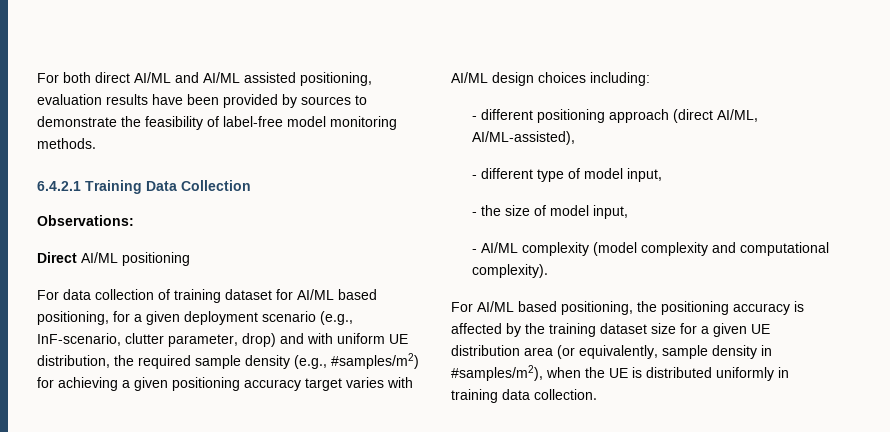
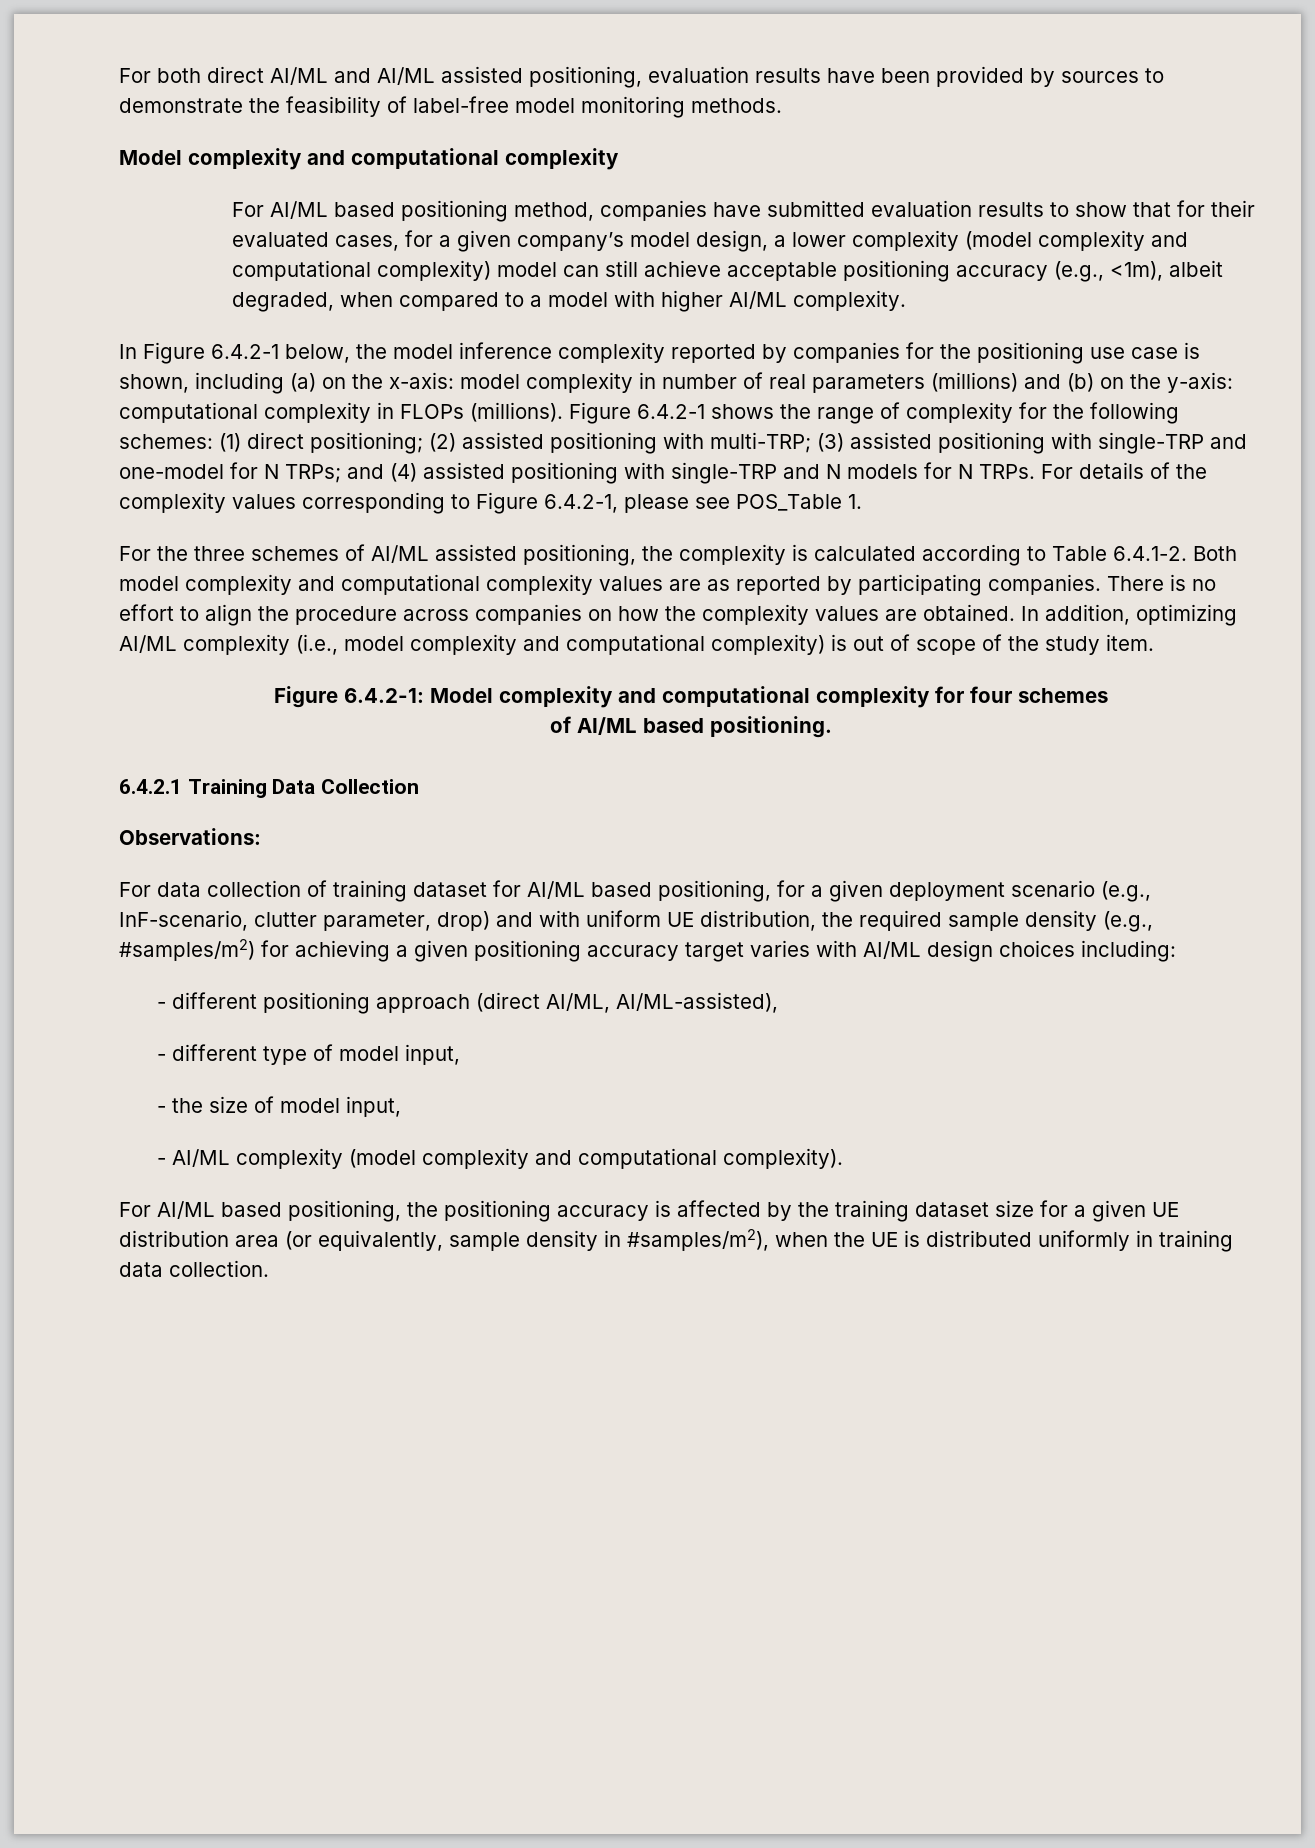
(96, 143) none -> [119,148,619,170] [231,200,1255,222] [231,230,1188,252] [231,260,1223,282] [231,290,906,312] [119,342,1200,364] [119,372,1233,394] [119,402,1179,424] [119,432,1247,454] [119,462,1207,484] [119,492,862,514] [119,544,1237,566] [119,574,1216,596] [119,604,1237,626] [119,634,1154,655] [273,686,1108,708] [549,716,832,738] // Model complexity and computational complexity // For AI/ML based positioning method, companies have submitted evaluation results to show that for their evaluated cases, for a given company’s model design, a lower complexity (model complexity and computational complexity) model can still achieve acceptable positioning accuracy (e.g., <1m), albeit degraded, when compared to a model with higher AI/ML complexity. // In Figure 6.4.2-1 below, the model inference complexity reported by companies for the positioning use case is shown, including (a) on the x-axis: model complexity in number of real parameters (millions) and (b) on the y-axis: computational complexity in FLOPs (millions). Figure 6.4.2-1 shows the range of complexity for the following schemes: (1) direct positioning; (2) assisted positioning with multi-TRP; (3) assisted positioning with single-TRP and one-model for N TRPs; and (4) assisted positioning with single-TRP and N models for N TRPs. For details of the complexity values corresponding to Figure 6.4.2-1, please see POS_Table 1. // For the three schemes of AI/ML assisted positioning, the complexity is calculated according to Table 6.4.1-2. Both model complexity and computational complexity values are as reported by participating companies. There is no effort to align the procedure across companies on how the complexity values are obtained. In addition, optimizing AI/ML complexity (i.e., model complexity and computational complexity) is out of scope of the study item. // Figure 6.4.2-1: Model complexity and computational complexity for four schemes // of AI/ML based positioning.
[37,252,190,266] // Direct AI/ML positioning -> (261, 836) none

